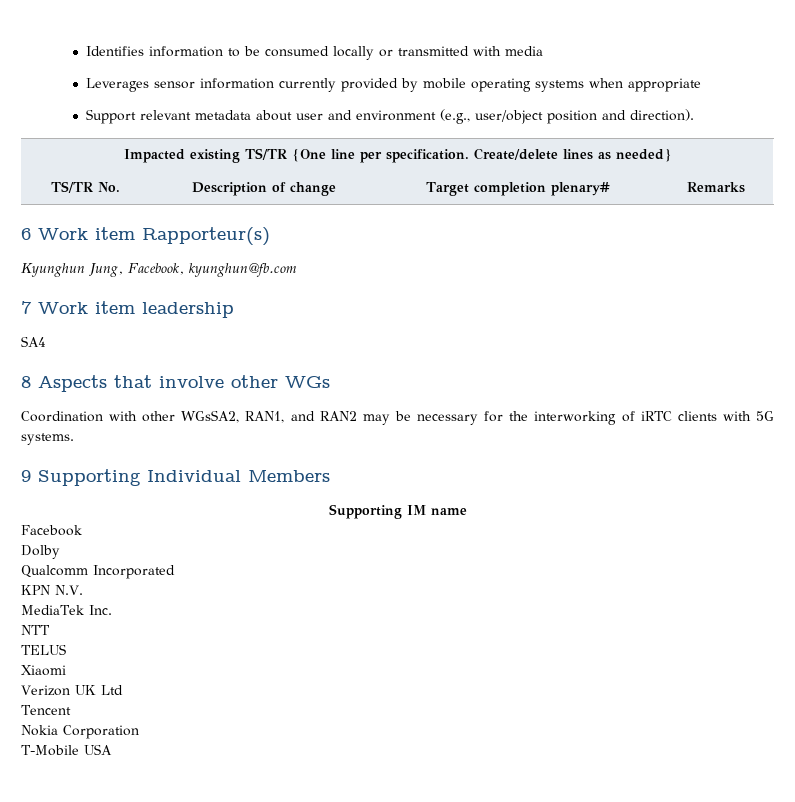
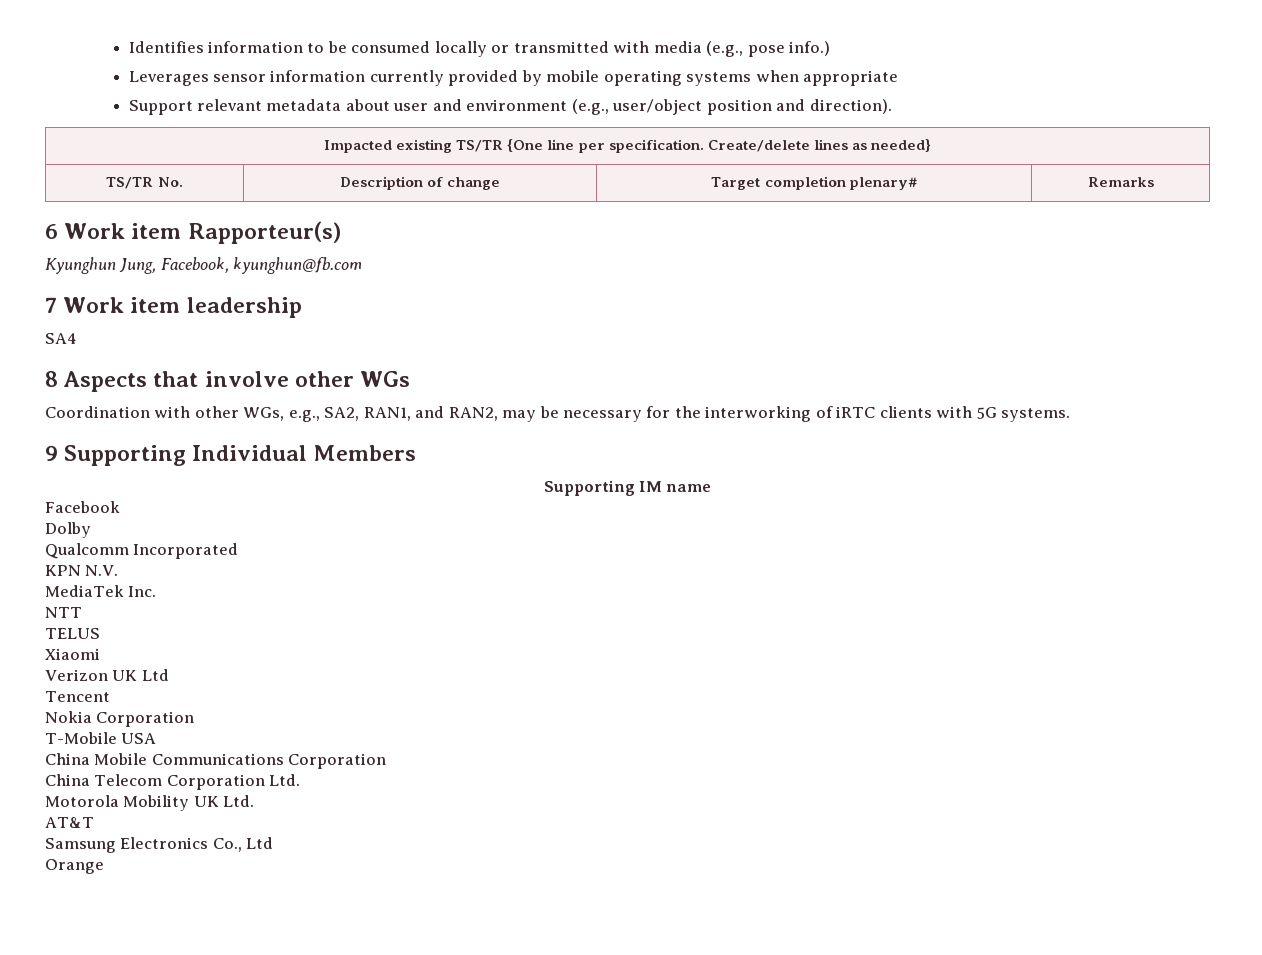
(543, 51) none -> [706,41,830,57] (e.g., pose info.)
[181,410,240,423] WGsSA2, -> [243,407,360,422] WGs, e.g., SA2,
[319,411,357,421] RAN2 -> [448,407,498,421] RAN2,
(112, 749) none -> [45,753,387,769] [45,774,301,790] [45,795,255,811] [45,817,94,828] [45,837,274,853] [45,859,104,874] // China Mobile Communications Corporation // China Telecom Corporation Ltd. // Motorola Mobility UK Ltd. // AT&T // Samsung Electronics Co., Ltd // Orange

